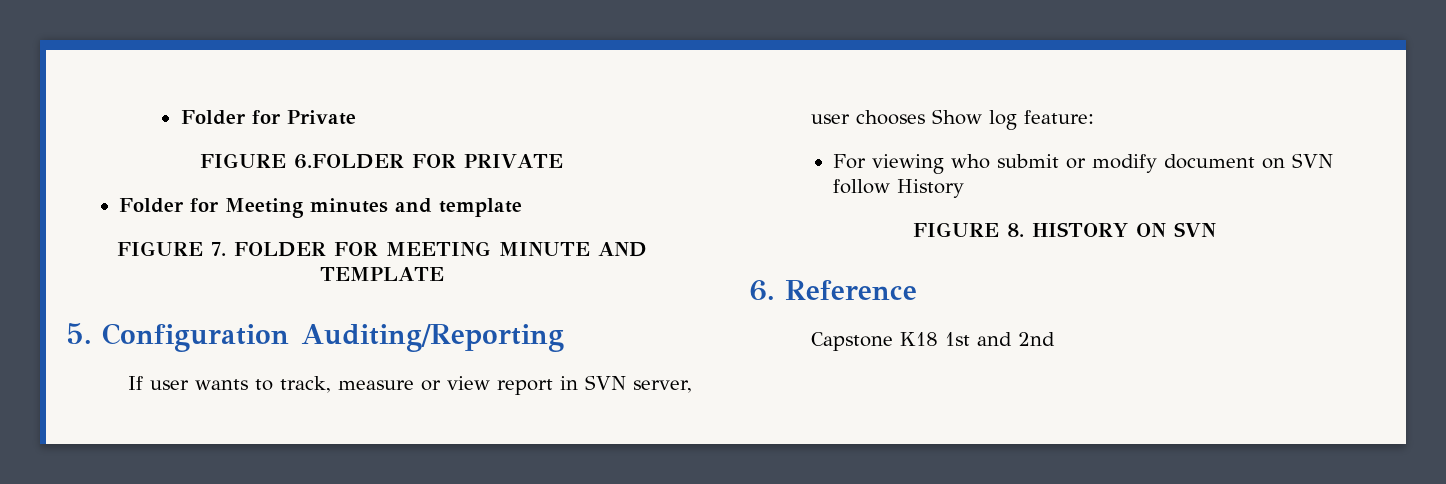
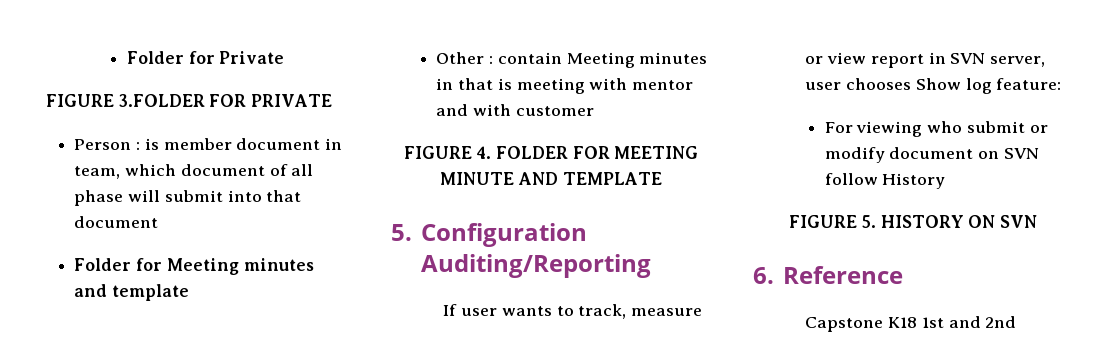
[294,154,405,169] 6.FOLDER -> [118,94,205,107] 3.FOLDER
(564, 161) none -> [74,138,343,150] [74,164,314,179] [74,190,302,206] [74,216,159,228] // Person : is member document in team, which document of all phase will submit into that document
[116,241,226,256] // FIGURE 7. -> [436,52,708,68] [436,78,694,94] [436,104,594,116] [403,146,492,159] // Other : contain Meeting minutes in that is meeting with mentor and with customer // FIGURE 4.
[1007,223,1024,237] 8. -> [861,215,876,228] 5.

